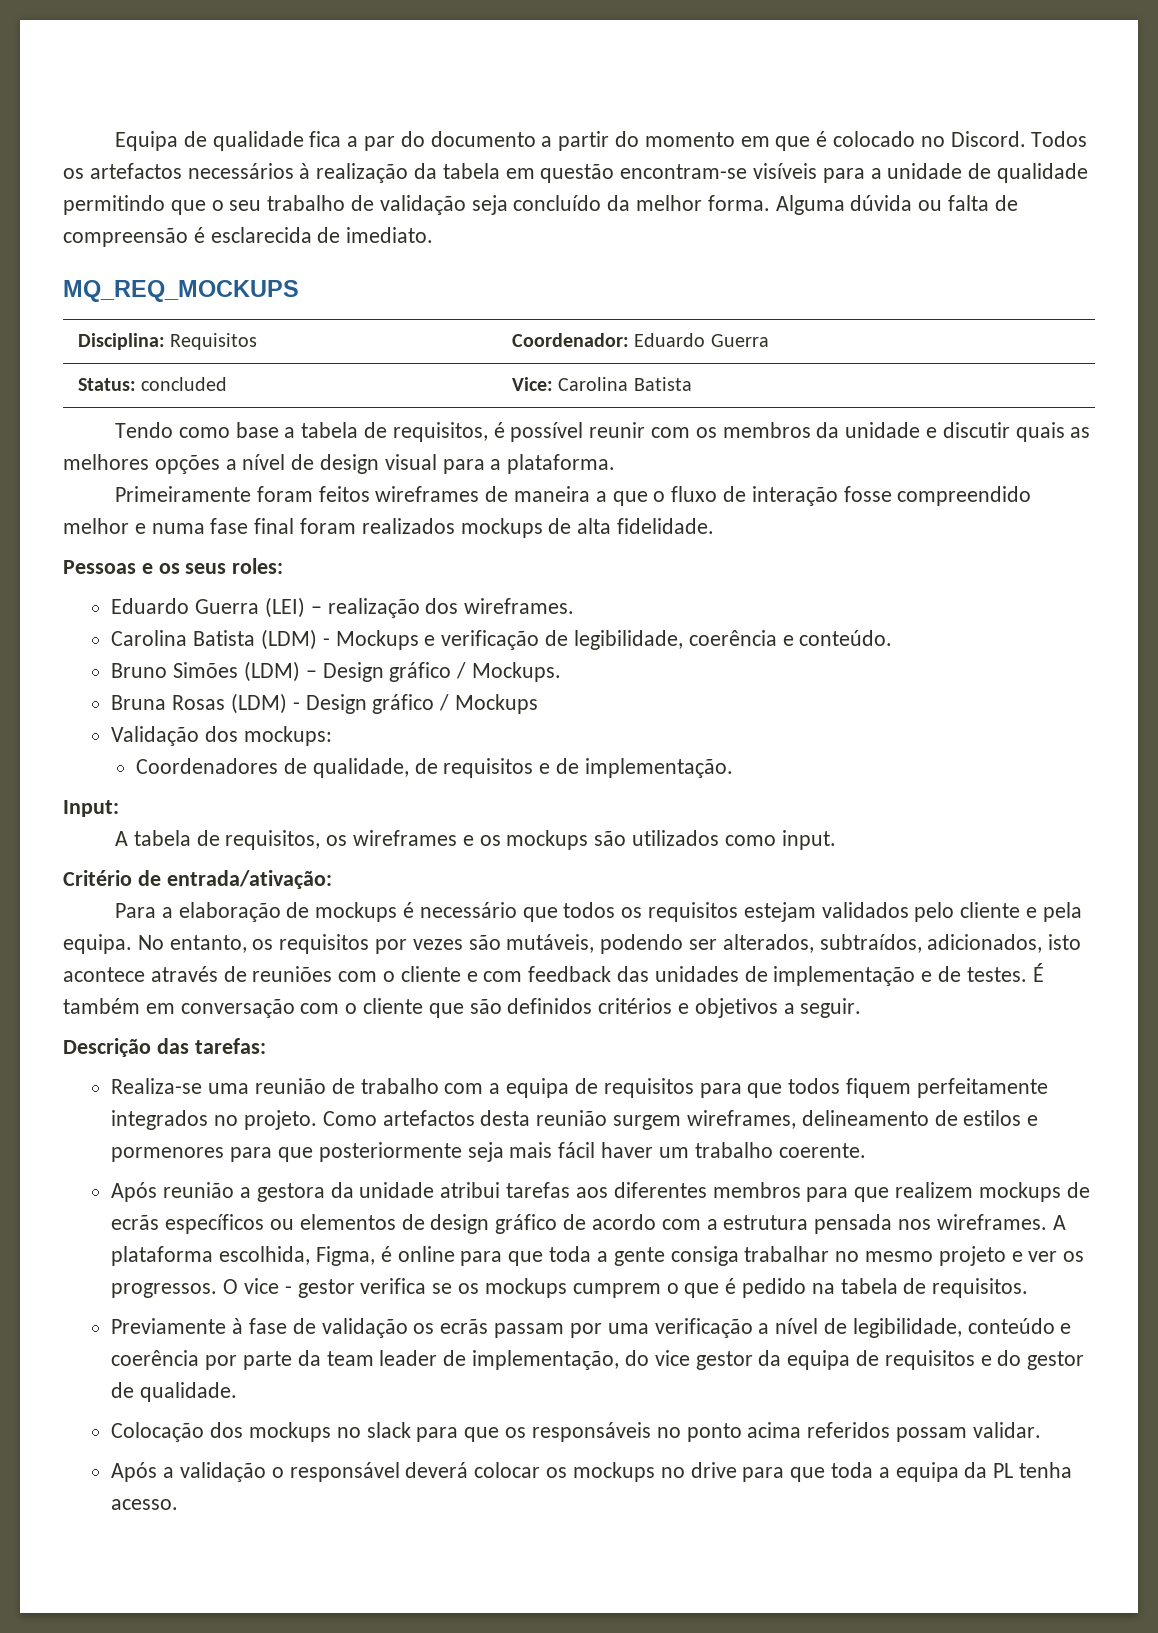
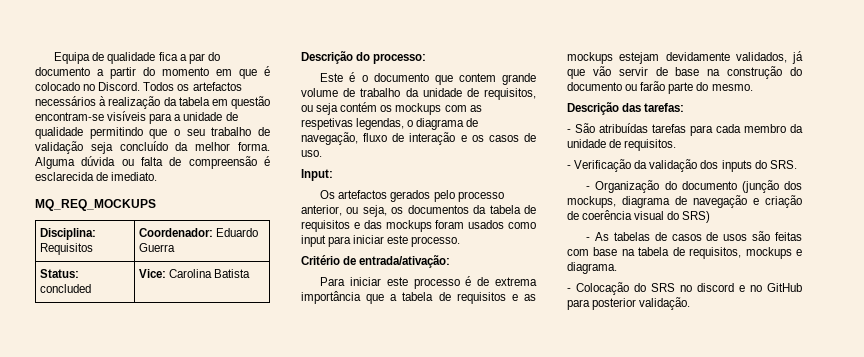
[114,422,1091,442] [63,454,616,474] [114,486,1032,506] [63,518,715,538] [63,558,284,574] [111,597,575,618] [111,629,893,650] [111,661,562,682] [111,693,539,714] [111,726,333,746] [136,758,733,778] [63,800,119,817] [114,830,836,850] [63,870,332,889] [114,902,1082,922] [63,934,1082,954] [63,963,1044,986] [63,998,862,1018] [63,1038,266,1057] [111,1078,1048,1098] [111,1110,1039,1130] [111,1142,866,1162] [111,1182,1090,1202] [111,1214,1066,1234] [111,1246,1085,1266] [111,1278,1029,1298] [111,1318,1072,1338] [111,1350,1085,1370] [111,1382,238,1402] [111,1422,1041,1442] [111,1462,1072,1482] [111,1499,179,1510] Tendo como base a tabela de requisitos, é possível reunir com os membros da unidade e discutir quais as melhores opções a nível de design visual para a plataforma. // Primeiramente foram feitos wireframes de maneira a que o fluxo de interação fosse compreendido melhor e numa fase final foram realizados mockups de alta fidelidade. // Pessoas e os seus roles: // Eduardo Guerra (LEI) – realização dos wireframes. // Carolina Batista (LDM) - Mockups e verificação de legibilidade, coerência e conteúdo. // Bruno Simões (LDM) – Design gráfico / Mockups. // Bruna Rosas (LDM) - Design gráfico / Mockups // Validação dos mockups: // Coordenadores de qualidade, de requisitos e de implementação. // Input: // A tabela de requisitos, os wireframes e os mockups são utilizados como input. // Critério de entrada/ativação: // Para a elaboração de mockups é necessário que todos os requisitos estejam validados pelo cliente e pela equipa. No entanto, os requisitos por vezes são mutáveis, podendo ser alterados, subtraídos, adicionados, isto acontece através de reuniões com o cliente e com feedback das unidades de implementação e de testes. É também em conversação com o cliente que são definidos critérios e objetivos a seguir. // Descrição das tarefas: // Realiza-se uma reunião de trabalho com a equipa de requisitos para que todos fiquem perfeitamente integrados no projeto. Como artefactos desta reunião surgem wireframes, delineamento de estilos e pormenores para que posteriormente seja mais fácil haver um trabalho coerente. // Após reunião a gestora da unidade atribui tarefas aos diferentes membros para que realizem mockups de ecrãs específicos ou elementos de design gráfico de acordo com a estrutura pensada nos wireframes. A plataforma escolhida, Figma, é online para que toda a gente consiga trabalhar no mesmo projeto e ver os progressos. O vice - gestor verifica se os mockups cumprem o que é pedido na tabela de requisitos. // Previamente à fase de validação os ecrãs passam por uma verificação a nível de legibilidade, conteúdo e coerência por parte da team leader de implementação, do vice gestor da equipa de requisitos e do gestor de qualidade. // Colocação dos mockups no slack para que os responsáveis no ponto acima referidos possam validar. // Após a validação o responsável deverá colocar os mockups no drive para que toda a equipa da PL tenha acesso. -> [301,51,427,64] [320,72,536,85] [301,88,536,100] [301,102,482,115] [301,118,479,130] [301,132,536,145] [301,150,322,157] [301,169,333,181] [320,190,504,202] [301,205,536,217] [301,220,536,232] [301,235,461,247] [301,255,451,268] [320,276,537,289] [301,291,536,304] [567,51,803,64] [567,66,802,79] [567,81,753,94] [567,102,685,115] [567,123,803,136] [567,139,677,151] [567,159,797,172] [586,180,802,193] [567,195,802,208] [567,210,711,223] [586,231,802,241] [567,247,802,259] [567,262,617,274] [567,282,802,295] [567,297,691,310] Descrição do processo: // Este é o documento que contem grande volume de trabalho da unidade de requisitos, ou seja contém os mockups com as respetivas legendas, o diagrama de navegação, fluxo de interação e os casos de uso. // Input: // Os artefactos gerados pelo processo anterior, ou seja, os documentos da tabela de requisitos e das mockups foram usados como input para iniciar este processo. // Critério de entrada/ativação: // Para iniciar este processo é de extrema importância que a tabela de requisitos e as mockups estejam devidamente validados, já que vão servir de base na construção do documento ou farão parte do mesmo. // Descrição das tarefas: // - São atribuídas tarefas para cada membro da unidade de requisitos. // - Verificação da validação dos inputs do SRS. // - Organização do documento (junção dos mockups, diagrama de navegação e criação de coerência visual do SRS) // - As tabelas de casos de usos são feitas com base na tabela de requisitos, mockups e diagrama. // - Colocação do SRS no discord e no GitHub para posterior validação.

